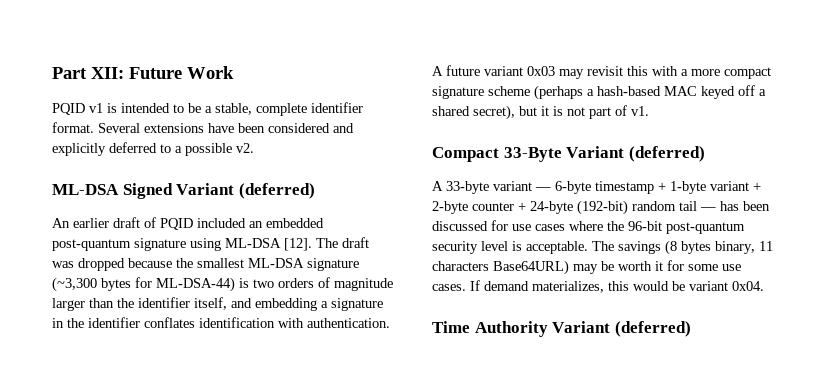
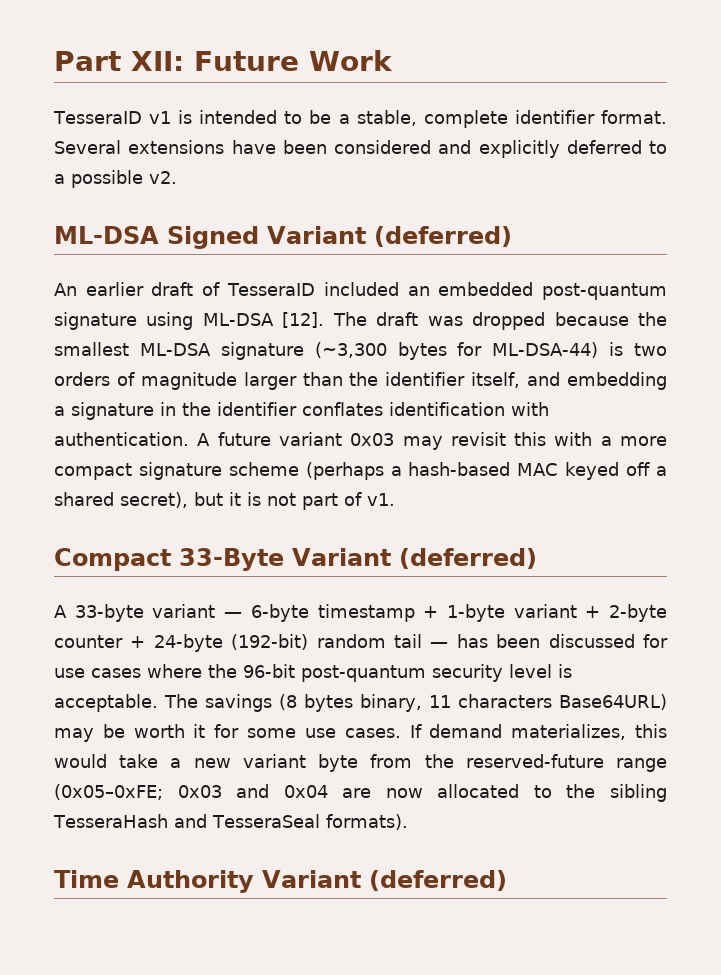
[52,103,85,115] PQID -> [53,111,142,124] TesseraID
[160,218,193,230] PQID -> [226,283,316,296] TesseraID
[672,281,764,291] be variant 0x04. -> [119,754,667,772] [54,784,667,802] [53,814,408,830] take a new variant byte from the reserved-future range (0x05–0xFE; 0x03 and 0x04 are now allocated to the sibling TesseraHash and TesseraSeal formats).

